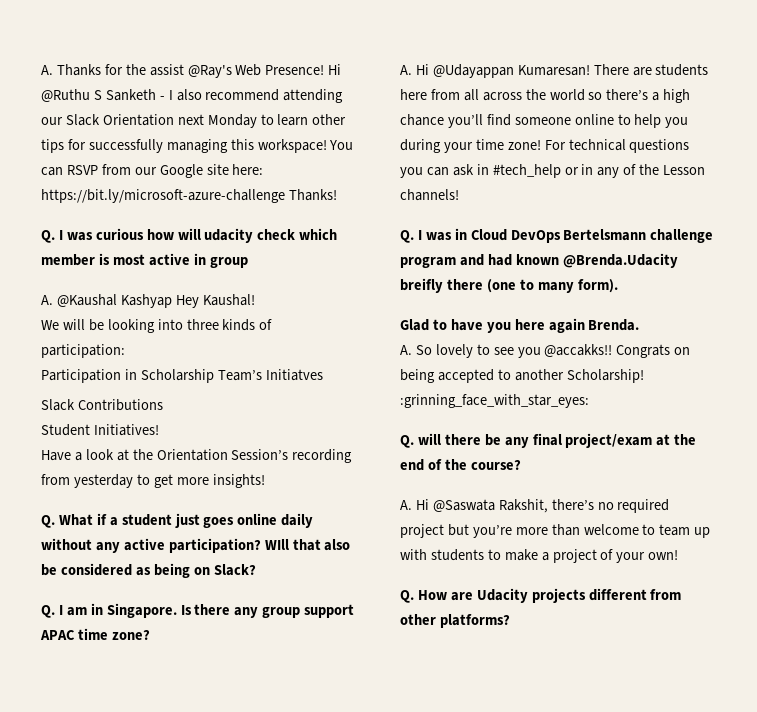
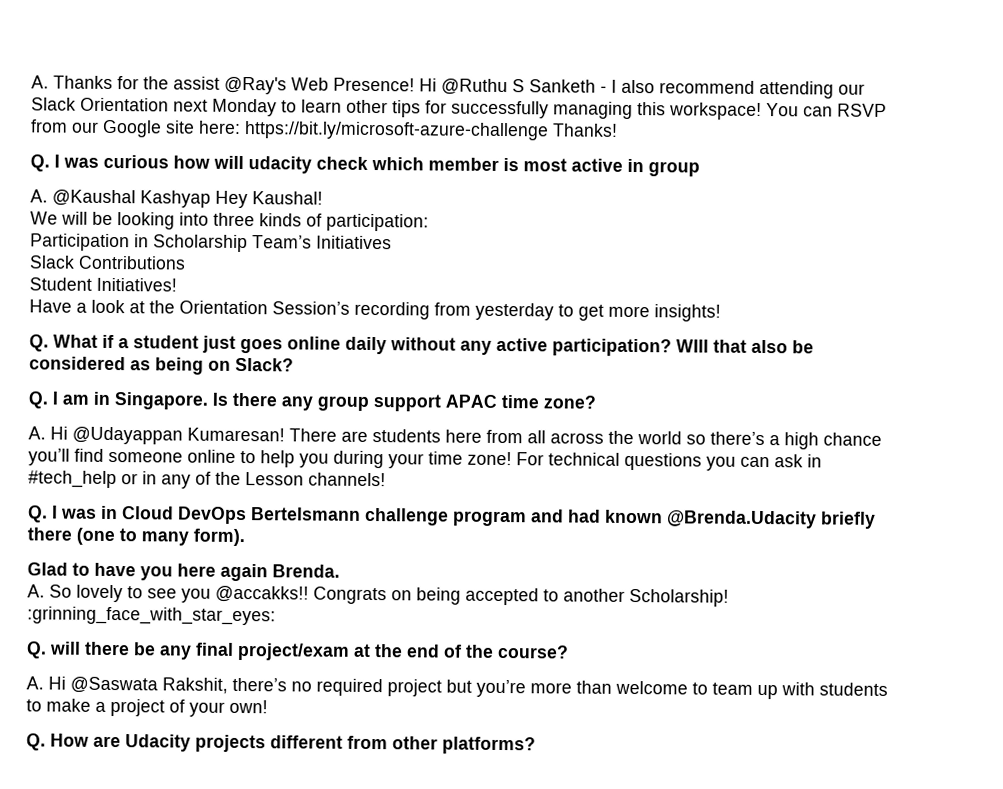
[265,369,323,381] Initiatves -> [316,235,392,250] Initiatives
[400,278,443,293] breifly -> [820,511,876,529] briefly

